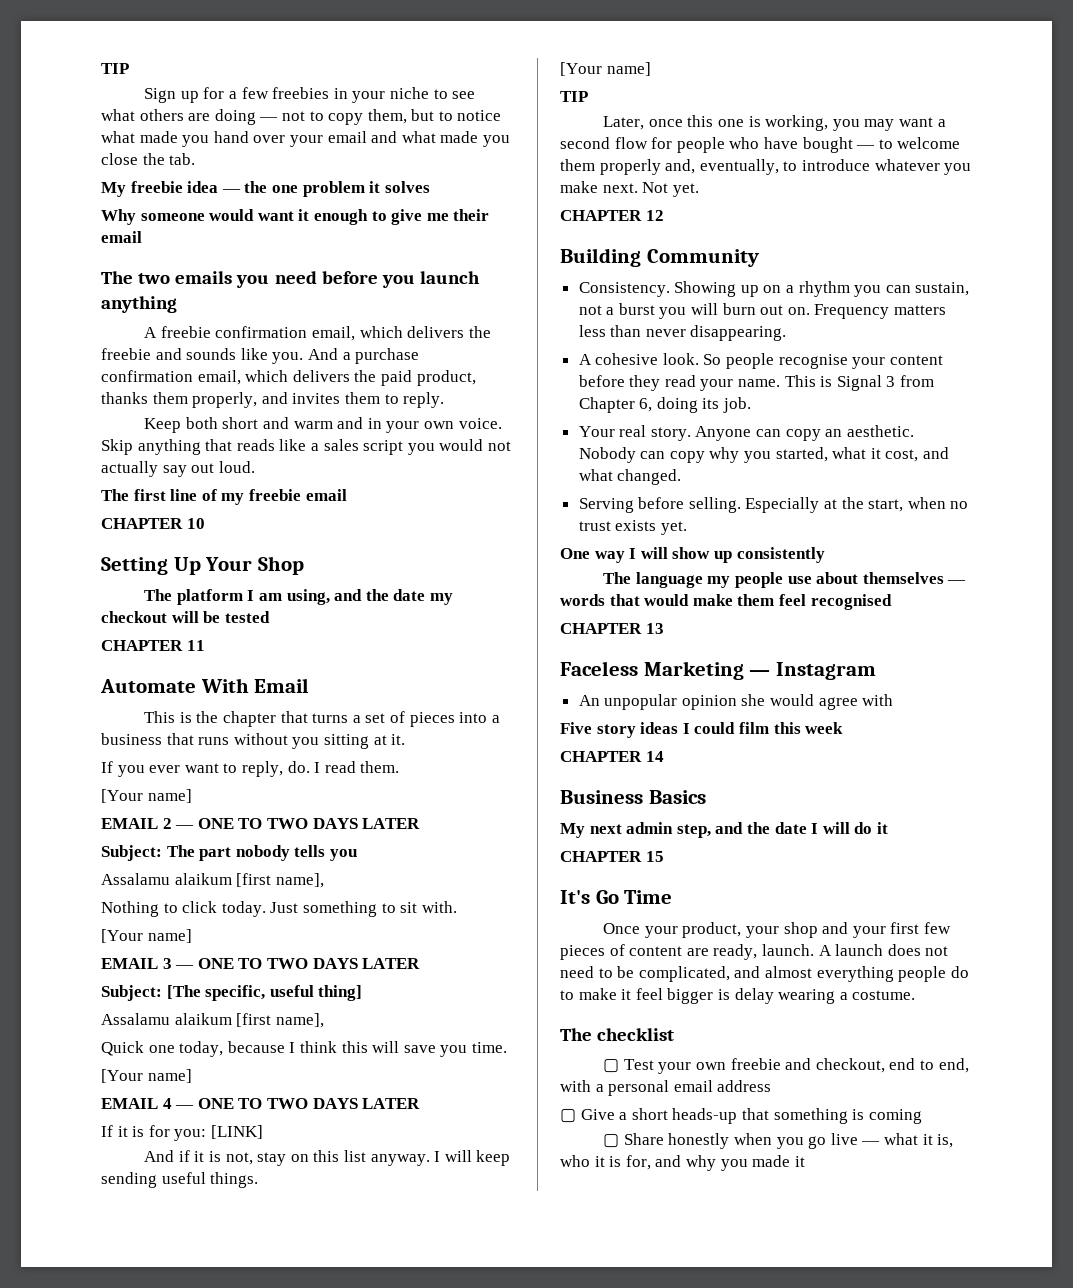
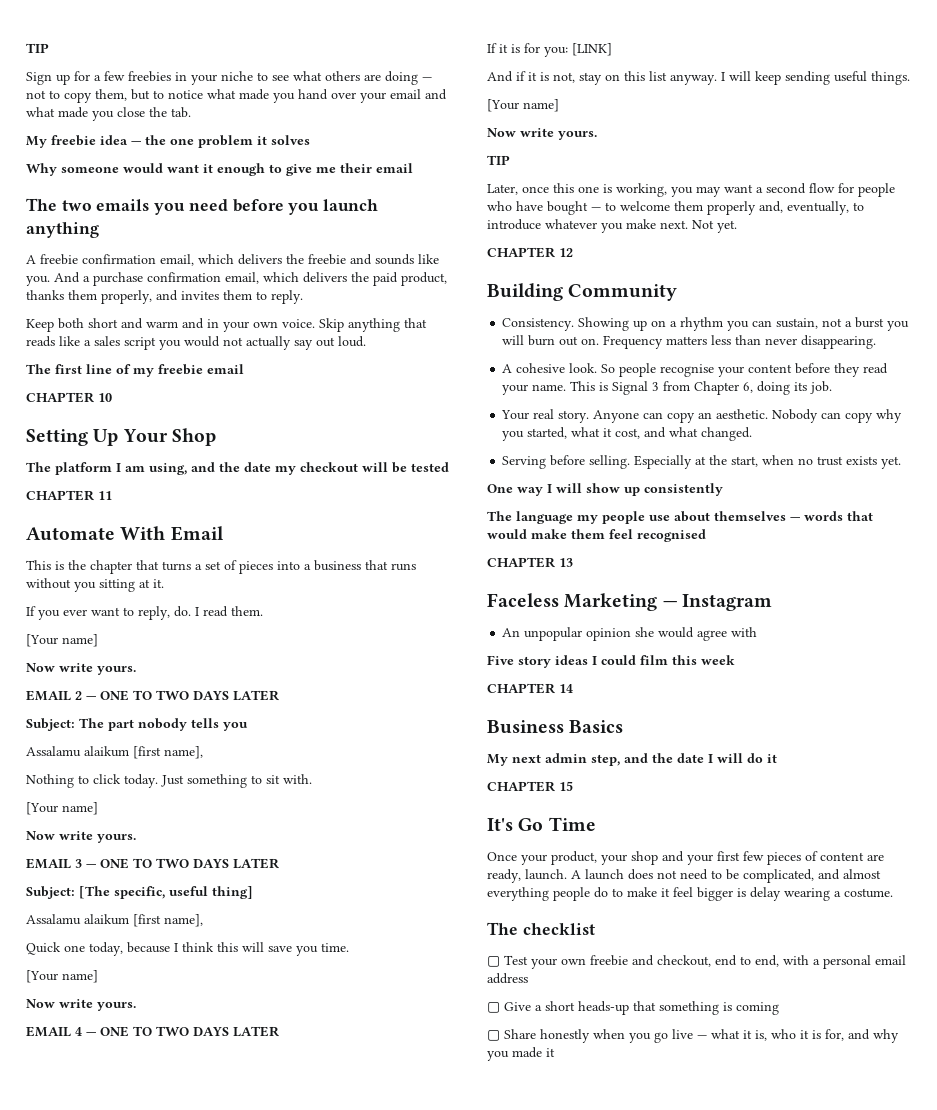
(192, 796) none -> [26,663,136,675] // Now write yours.
(192, 936) none -> [26,831,136,843] // Now write yours.
(192, 1076) none -> [26,999,136,1011] // Now write yours.
(651, 69) none -> [487,128,597,140] // Now write yours.

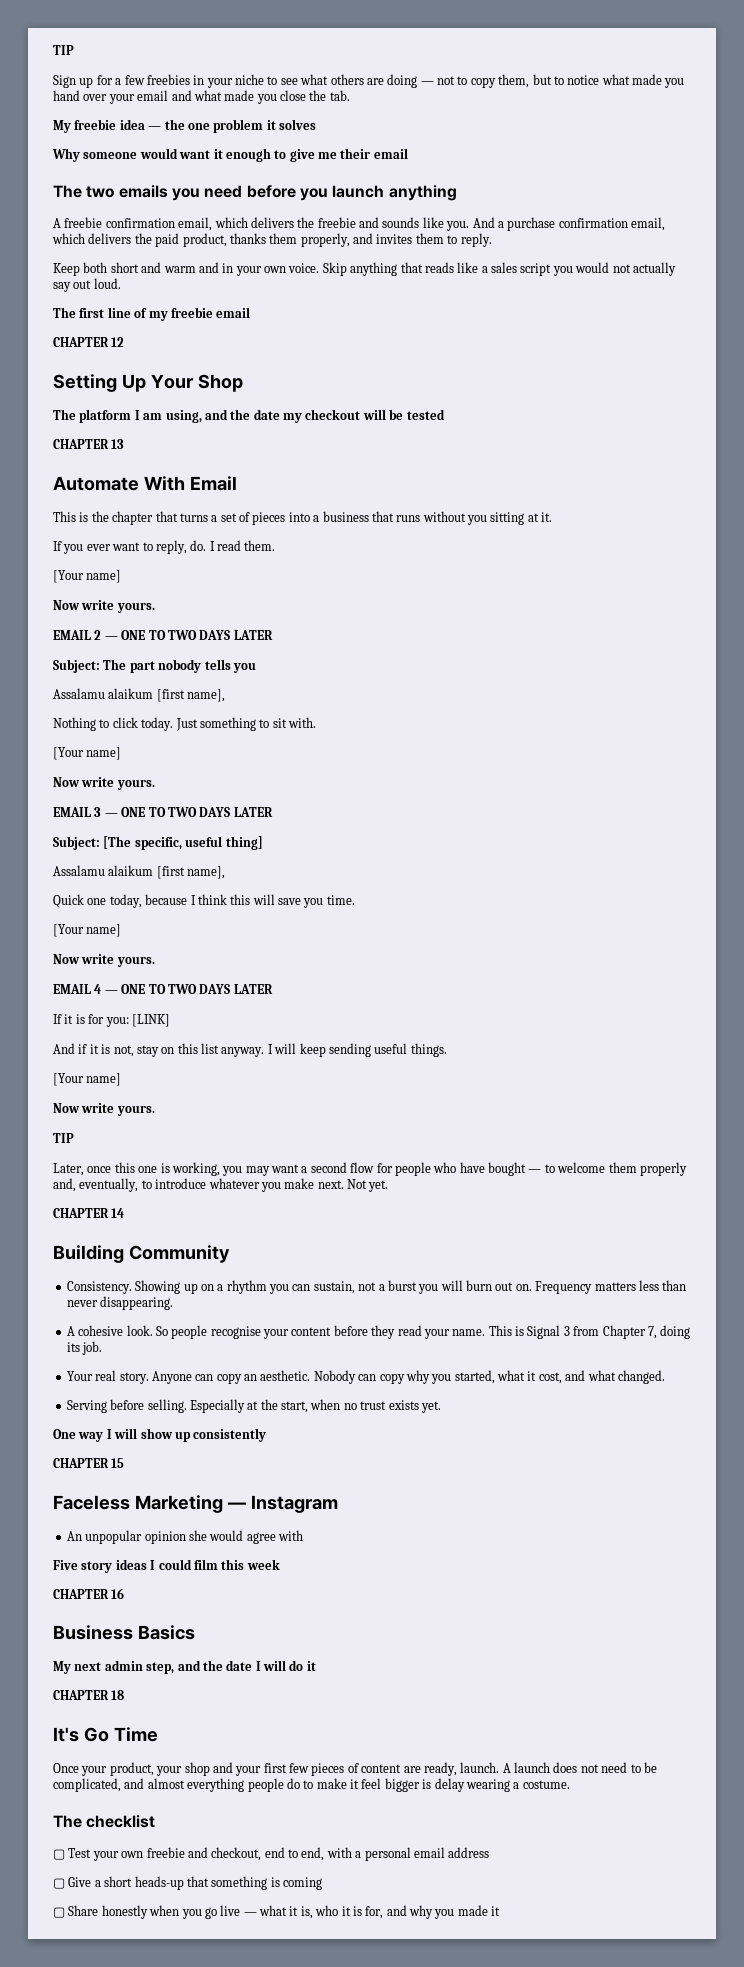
[98,393,112,402] 10 -> [111,337,125,347] 12
[98,491,112,500] 11 -> [111,439,125,449] 13
[559,248,573,257] 12 -> [111,1208,125,1218] 14
[743,382,754,393] 6, -> [647,1326,657,1339] 7,
[487,511,873,524] [487,529,706,542] [487,557,573,568] // The language my people use about themselves — words that would make them feel recognised // CHAPTER 13 -> [53,1458,125,1468] // CHAPTER 15
[559,684,573,693] 14 -> [111,1588,125,1599] 16
[559,781,573,791] 15 -> [111,1690,125,1700] 18

